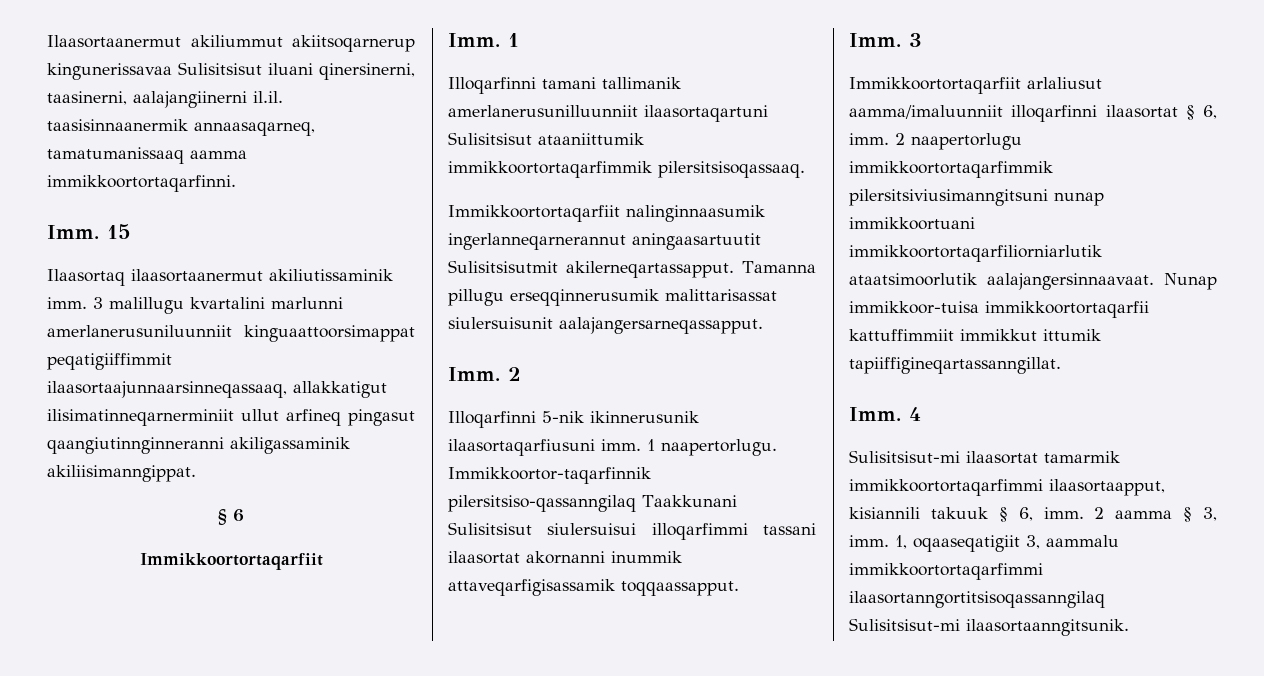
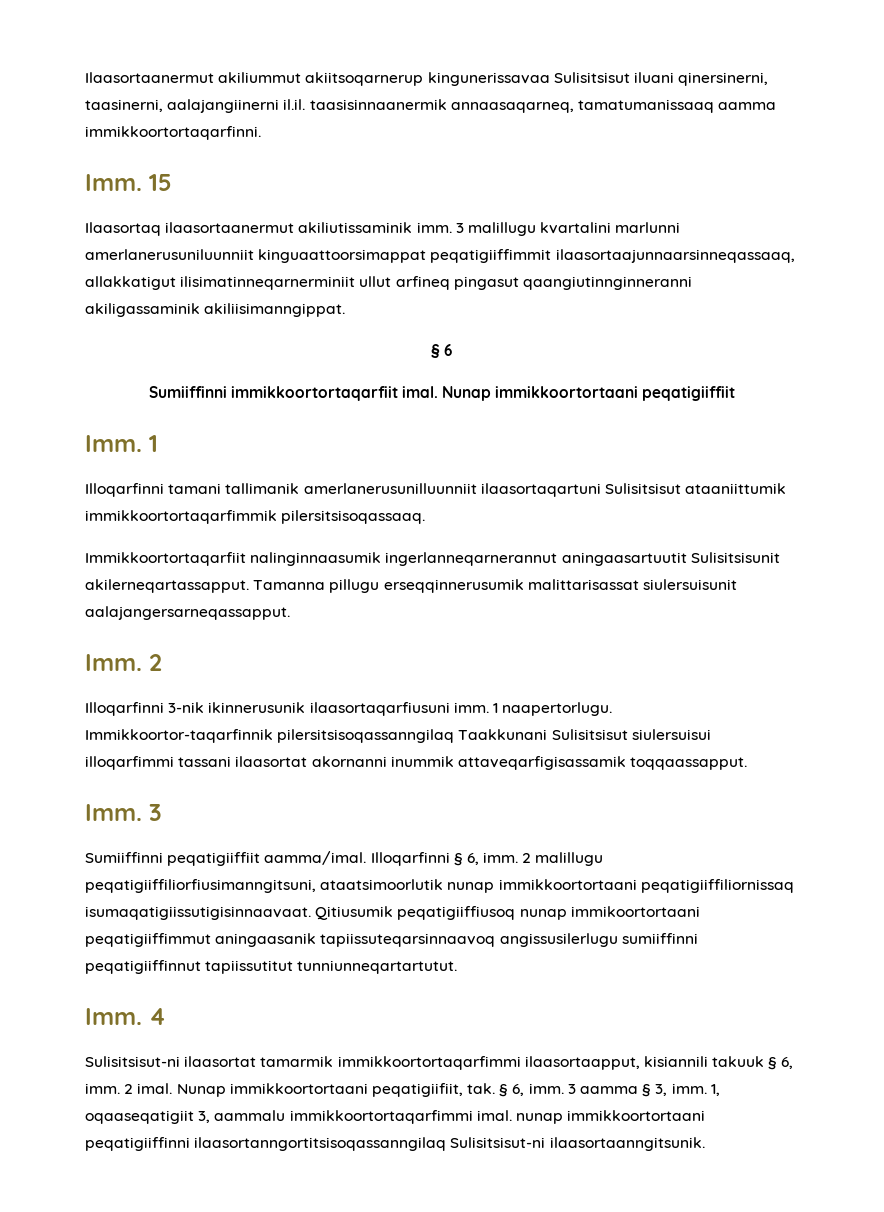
[139,553,323,570] Immikkoortortaqarfiit -> [148,386,736,401] Sumiiffinni immikkoortortaqarfiit imal. Nunap immikkoortortaani peqatigiiffiit
[448,260,558,273] Sulisitsisutmit -> [690,552,780,563] Sulisitsisunit
[542,411,584,423] 5-nik -> [168,702,205,713] 3-nik
[448,495,636,512] pilersitsiso-qassanngilaq -> [277,729,455,743] pilersitsisoqassanngilaq
[849,77,1102,94] [849,105,1217,122] [849,133,1022,150] [849,161,1053,178] [849,189,1104,206] [849,217,975,230] [849,245,1102,262] [849,273,1217,290] [849,301,1149,318] [849,329,1101,341] [849,357,1061,374] Immikkoortortaqarfiit arlaliusut aamma/imaluunniit illoqarfinni ilaasortat § 6, imm. 2 naapertorlugu immikkoortortaqarfimmik pilersitsiviusimanngitsuni nunap immikkoortuani immikkoortortaqarfiliorniarlutik ataatsimoorlutik aalajangersinnaavaat. Nunap immikkoor-tuisa immikkoortortaqarfii kattuffimmiit immikkut ittumik tapiiffigineqartassanngillat. -> [85,851,604,866] [85,879,794,893] [85,906,700,920] [85,933,698,947] [85,960,458,974] Sumiiffinni peqatigiiffiit aamma/imal. Illoqarfinni § 6, imm. 2 malillugu peqatigiiffiliorfiusimanngitsuni, ataatsimoorlutik nunap immikkoortortaani peqatigiiffiliornissaq isumaqatigiissutigisinnaavaat. Qitiusumik peqatigiiffiusoq nunap immikoortortaani peqatigiiffimmut aningaasanik tapiissuteqarsinnaavoq angissusilerlugu sumiiffinni peqatigiiffinnut tapiissutitut tunniunneqartartutut.
[849,450,960,463] Sulisitsisut-mi -> [85,1056,180,1067] Sulisitsisut-ni
(1105, 513) none -> [137,1083,576,1097] imal. Nunap immikkoortortaani peqatigiifiit, tak. § 6, imm. 3
[849,591,1105,608] [849,618,960,631] ilaasortanngortitsisoqassanngilaq Sulisitsisut-mi -> [476,1110,706,1124] [85,1137,546,1151] imal. nunap immikkoortortaani peqatigiiffinni ilaasortanngortitsisoqassanngilaq Sulisitsisut-ni

